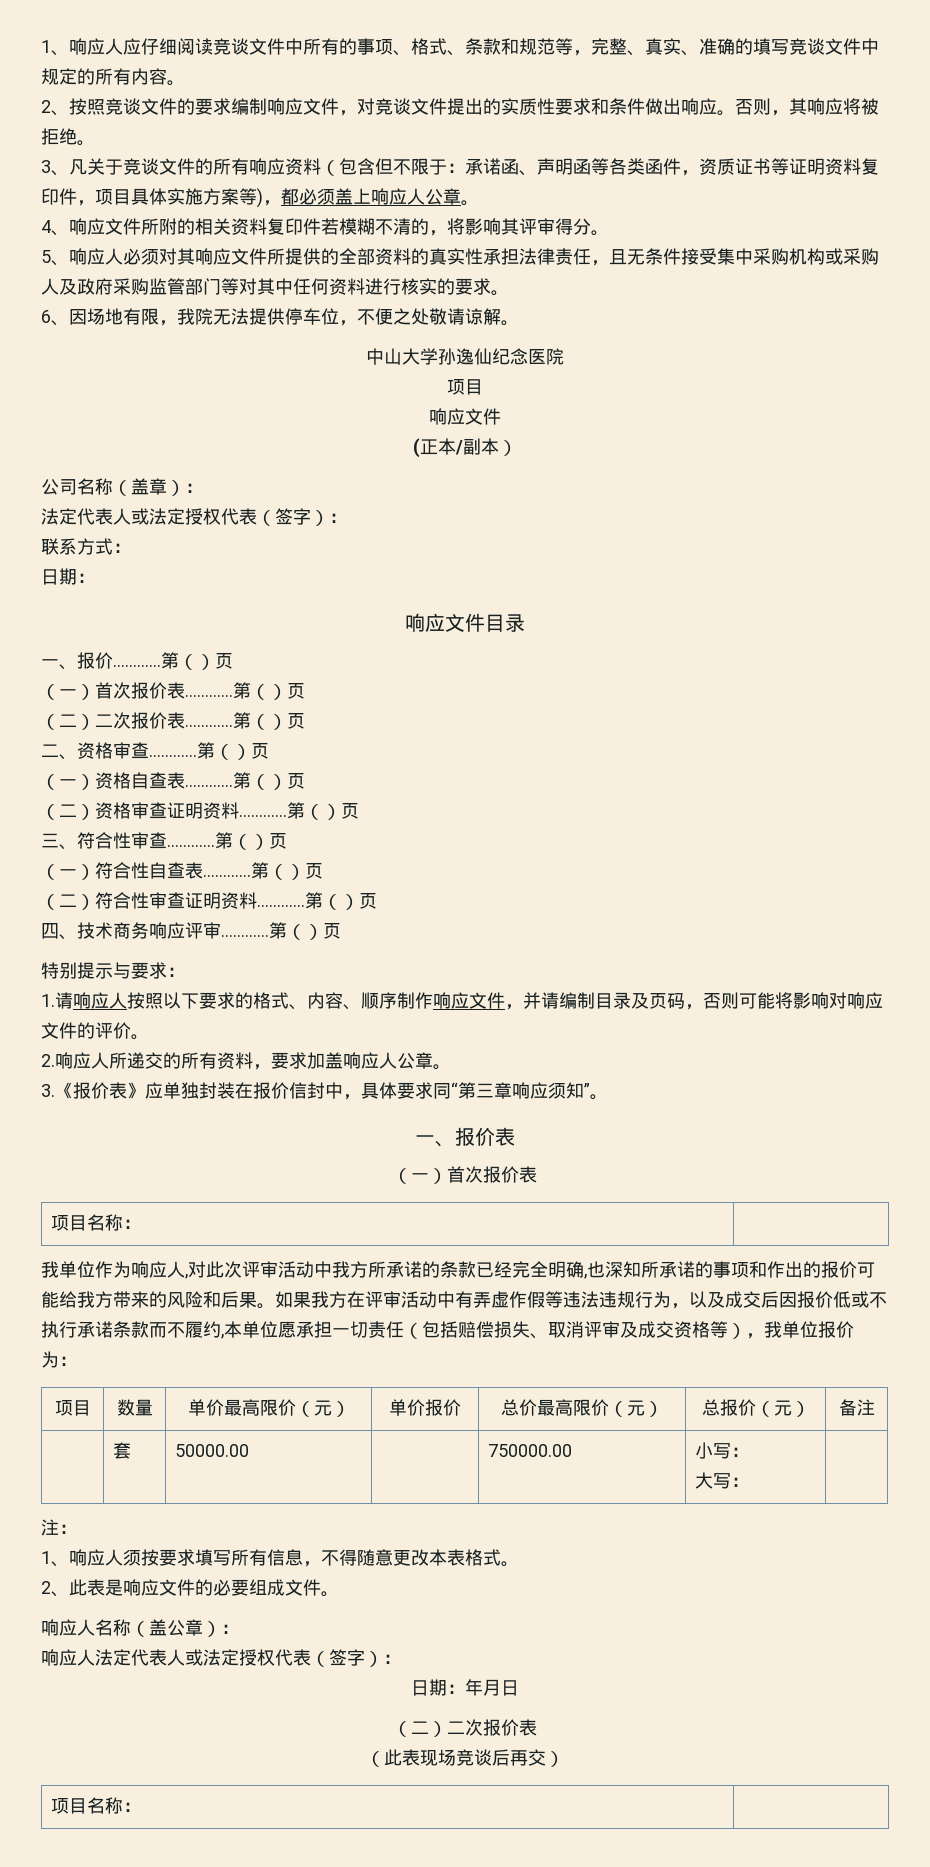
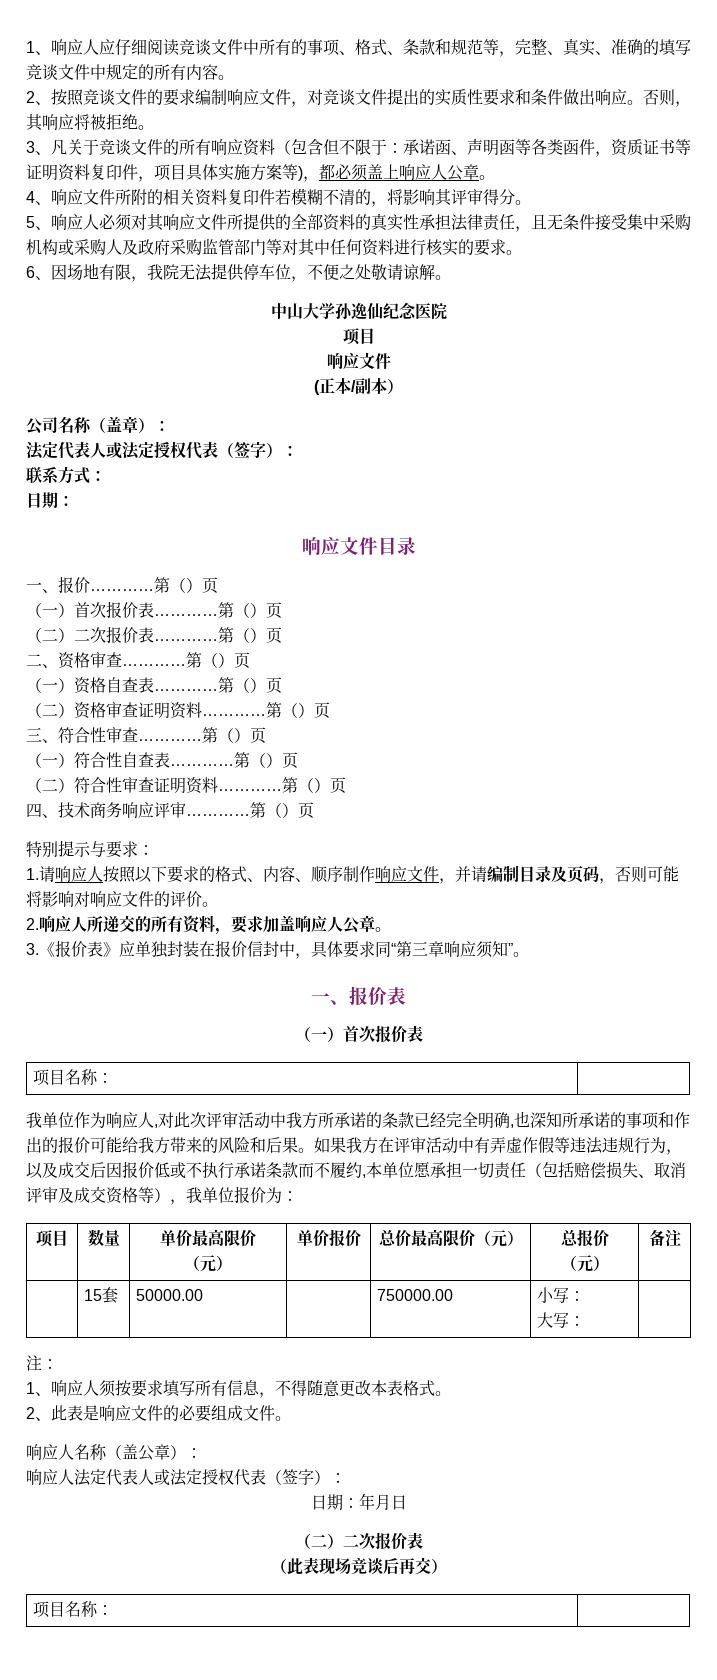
(875, 1407) none -> [84,1289,103,1301] 15

